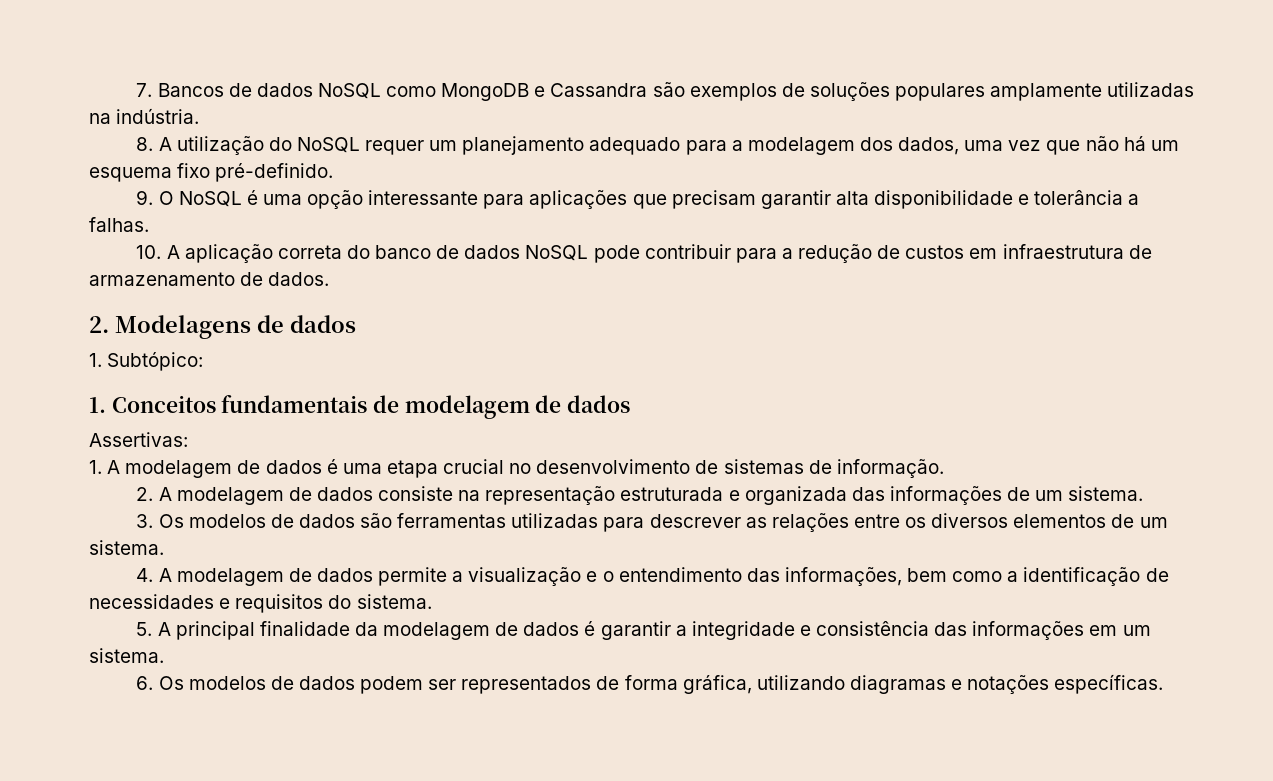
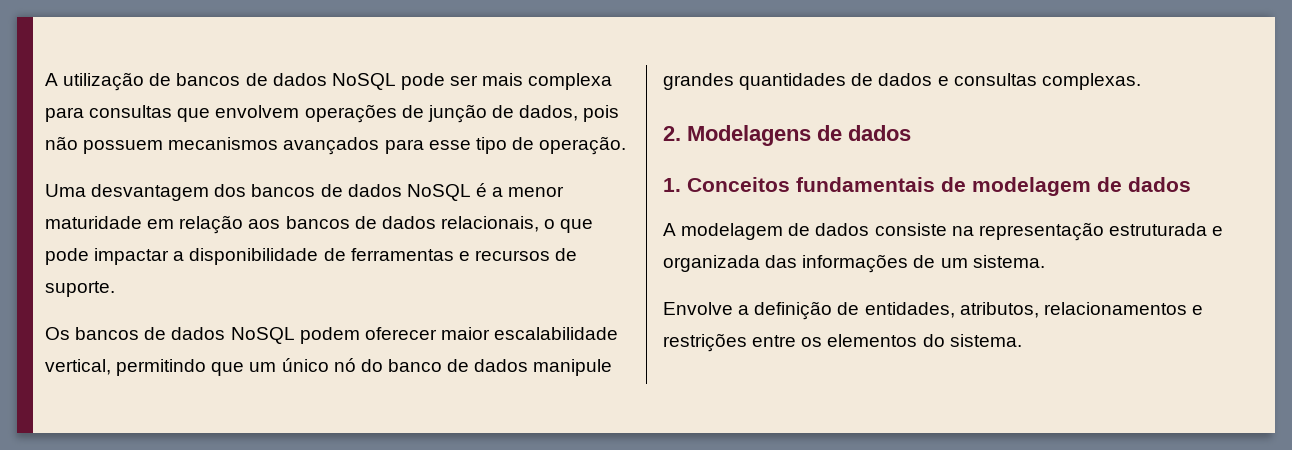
[136,82,1195,101] [89,108,200,124] [136,136,1179,155] [89,163,334,182] [136,190,1140,209] [89,217,149,232] [136,244,1152,263] [89,272,330,286] 7. Bancos de dados NoSQL como MongoDB e Cassandra são exemplos de soluções populares amplamente utilizadas na indústria. // 8. A utilização do NoSQL requer um planejamento adequado para a modelagem dos dados, uma vez que não há um esquema fixo pré-definido. // 9. O NoSQL é uma opção interessante para aplicações que precisam garantir alta disponibilidade e tolerância a falhas. // 10. A aplicação correta do banco de dados NoSQL pode contribuir para a redução de custos em infraestrutura de armazenamento de dados. -> [45,72,613,91] [45,104,620,123] [45,136,627,155] [45,183,565,201] [45,215,594,234] [45,248,578,265] [45,281,115,297] [45,327,619,344] [45,358,613,376] [663,73,1141,90] A utilização de bancos de dados NoSQL pode ser mais complexa para consultas que envolvem operações de junção de dados, pois não possuem mecanismos avançados para esse tipo de operação. // Uma desvantagem dos bancos de dados NoSQL é a menor maturidade em relação aos bancos de dados relacionais, o que pode impactar a disponibilidade de ferramentas e recursos de suporte. // Os bancos de dados NoSQL podem oferecer maior escalabilidade vertical, permitindo que um único nó do banco de dados manipule grandes quantidades de dados e consultas complexas.
[89,352,204,371] // 1. Subtópico: -> (911, 133) none
[89,432,188,447] [89,459,944,478] [136,487,154,501] Assertivas: // 1. A modelagem de dados é uma etapa crucial no desenvolvimento de sistemas de informação. // 2. -> (1191, 184) none
[136,513,1168,532] [89,540,164,555] [136,567,1169,586] [89,594,432,613] [136,621,1151,640] [89,648,164,663] [136,674,1164,694] 3. Os modelos de dados são ferramentas utilizadas para descrever as relações entre os diversos elementos de um sistema. // 4. A modelagem de dados permite a visualização e o entendimento das informações, bem como a identificação de necessidades e requisitos do sistema. // 5. A principal finalidade da modelagem de dados é garantir a integridade e consistência das informações em um sistema. // 6. Os modelos de dados podem ser representados de forma gráfica, utilizando diagramas e notações específicas. -> [663,301,1203,320] [663,333,1022,352] Envolve a definição de entidades, atributos, relacionamentos e restrições entre os elementos do sistema.

